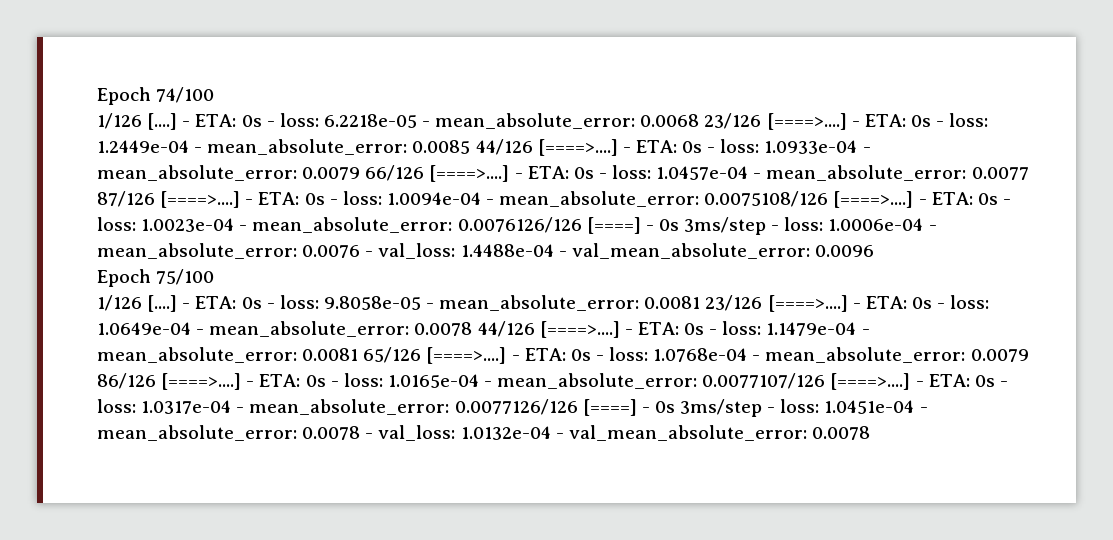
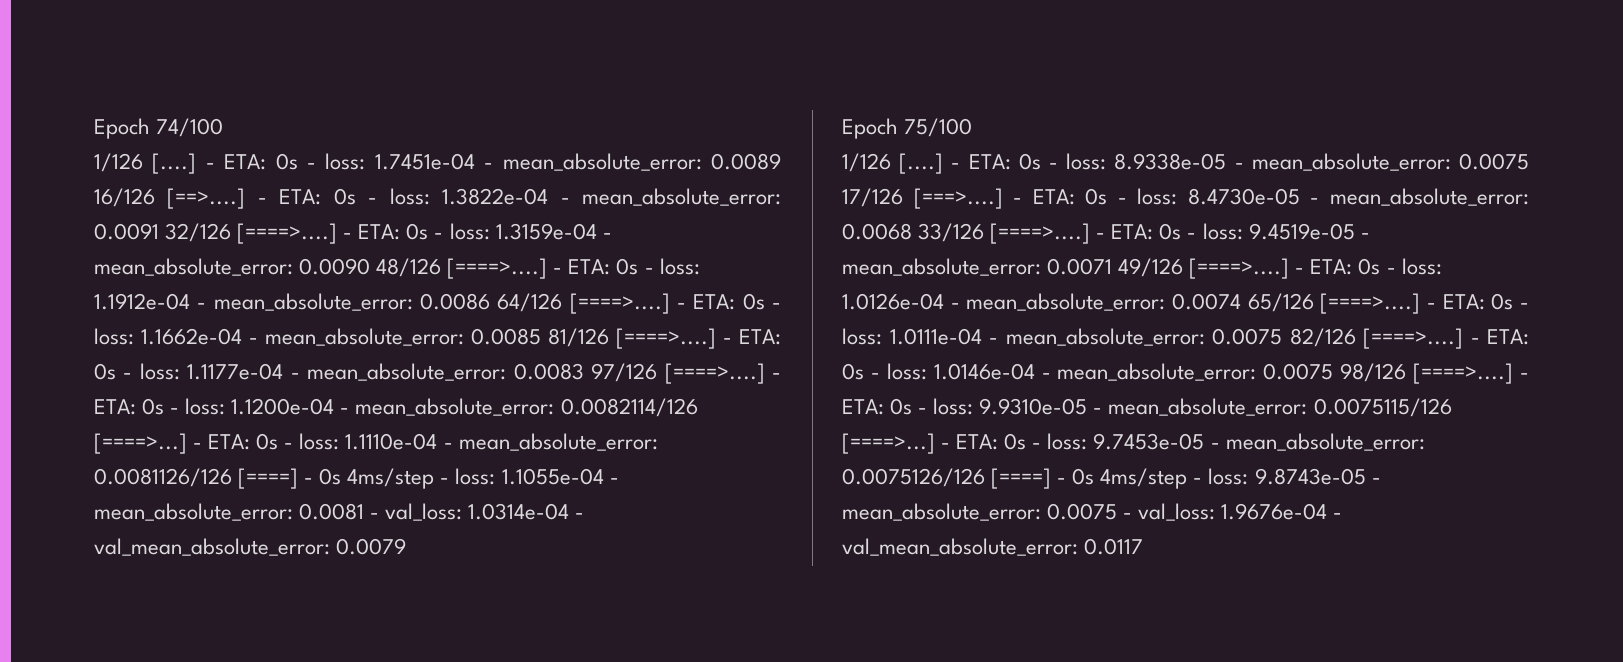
[323,113,989,130] [97,139,871,156] [97,165,1029,182] [97,191,1011,208] [97,217,937,235] [97,243,874,259] 6.2218e-05 - mean_absolute_error: 0.0068 23/126 [====>....] - ETA: 0s - loss: 1.2449e-04 - mean_absolute_error: 0.0085 44/126 [====>....] - ETA: 0s - loss: 1.0933e-04 - mean_absolute_error: 0.0079 66/126 [====>....] - ETA: 0s - loss: 1.0457e-04 - mean_absolute_error: 0.0077 87/126 [====>....] - ETA: 0s - loss: 1.0094e-04 - mean_absolute_error: 0.0075108/126 [====>....] - ETA: 0s - loss: 1.0023e-04 - mean_absolute_error: 0.0076126/126 [====] - 0s 3ms/step - loss: 1.0006e-04 - mean_absolute_error: 0.0076 - val_loss: 1.4488e-04 - val_mean_absolute_error: 0.0096 -> [374,153,781,171] [94,188,782,209] [94,223,612,244] [94,258,700,279] [94,293,782,314] [94,328,781,349] [94,363,782,384] [94,398,698,417] [94,433,658,454] [94,468,619,489] [94,503,585,521] [94,538,407,556] 1.7451e-04 - mean_absolute_error: 0.0089 16/126 [==>....] - ETA: 0s - loss: 1.3822e-04 - mean_absolute_error: 0.0091 32/126 [====>....] - ETA: 0s - loss: 1.3159e-04 - mean_absolute_error: 0.0090 48/126 [====>....] - ETA: 0s - loss: 1.1912e-04 - mean_absolute_error: 0.0086 64/126 [====>....] - ETA: 0s - loss: 1.1662e-04 - mean_absolute_error: 0.0085 81/126 [====>....] - ETA: 0s - loss: 1.1177e-04 - mean_absolute_error: 0.0083 97/126 [====>....] - ETA: 0s - loss: 1.1200e-04 - mean_absolute_error: 0.0082114/126 [====>...] - ETA: 0s - loss: 1.1110e-04 - mean_absolute_error: 0.0081126/126 [====] - 0s 4ms/step - loss: 1.1055e-04 - mean_absolute_error: 0.0081 - val_loss: 1.0314e-04 - val_mean_absolute_error: 0.0079
[323,295,990,312] [97,321,870,338] [97,347,359,363] 9.8058e-05 - mean_absolute_error: 0.0081 23/126 [====>....] - ETA: 0s - loss: 1.0649e-04 - mean_absolute_error: 0.0078 44/126 [====>....] - ETA: 0s - loss: 1.1479e-04 - mean_absolute_error: 0.0081 -> [1114,153,1529,171] [842,188,1529,209] [842,223,1370,244] [842,258,1442,279] [842,293,1241,311] 8.9338e-05 - mean_absolute_error: 0.0075 17/126 [===>....] - ETA: 0s - loss: 8.4730e-05 - mean_absolute_error: 0.0068 33/126 [====>....] - ETA: 0s - loss: 9.4519e-05 - mean_absolute_error: 0.0071 49/126 [====>....] - ETA: 0s - loss: 1.0126e-04 - mean_absolute_error: 0.0074
[653,347,1029,363] [97,373,1008,390] [97,399,928,417] [97,425,870,441] 1.0768e-04 - mean_absolute_error: 0.0079 86/126 [====>....] - ETA: 0s - loss: 1.0165e-04 - mean_absolute_error: 0.0077107/126 [====>....] - ETA: 0s - loss: 1.0317e-04 - mean_absolute_error: 0.0077126/126 [====] - 0s 3ms/step - loss: 1.0451e-04 - mean_absolute_error: 0.0078 - val_loss: 1.0132e-04 - val_mean_absolute_error: 0.0078 -> [889,328,1529,349] [842,363,1529,384] [842,398,1452,417] [842,433,1425,454] [842,468,1381,489] [842,503,1343,521] [842,538,1144,556] 1.0111e-04 - mean_absolute_error: 0.0075 82/126 [====>....] - ETA: 0s - loss: 1.0146e-04 - mean_absolute_error: 0.0075 98/126 [====>....] - ETA: 0s - loss: 9.9310e-05 - mean_absolute_error: 0.0075115/126 [====>...] - ETA: 0s - loss: 9.7453e-05 - mean_absolute_error: 0.0075126/126 [====] - 0s 4ms/step - loss: 9.8743e-05 - mean_absolute_error: 0.0075 - val_loss: 1.9676e-04 - val_mean_absolute_error: 0.0117

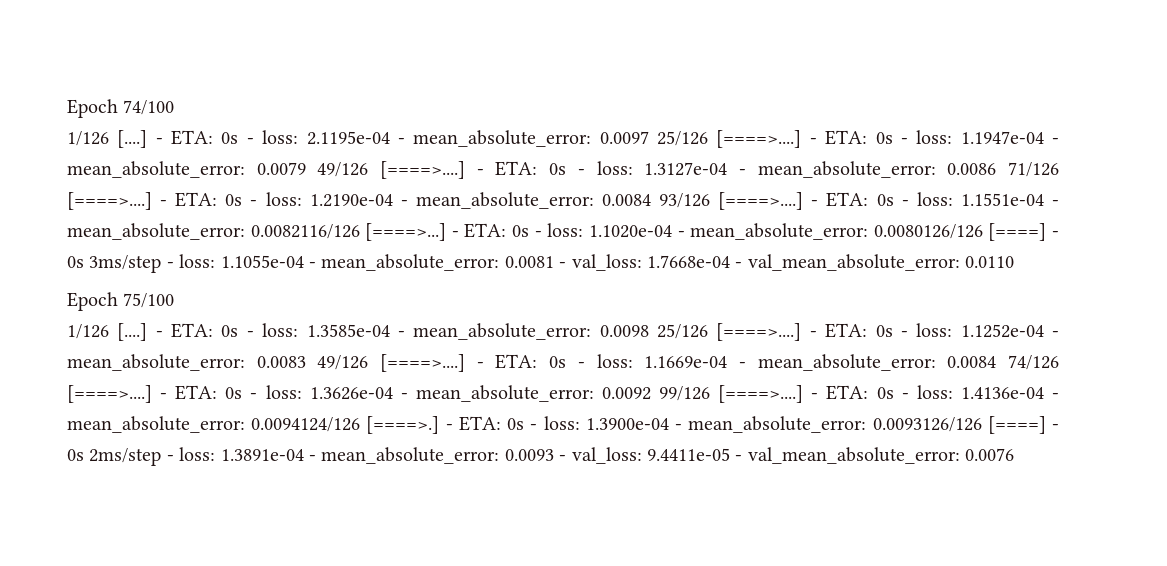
[374,153,781,171] [94,188,782,209] [94,223,612,244] [94,258,700,279] [94,293,190,310] 1.7451e-04 - mean_absolute_error: 0.0089 16/126 [==>....] - ETA: 0s - loss: 1.3822e-04 - mean_absolute_error: 0.0091 32/126 [====>....] - ETA: 0s - loss: 1.3159e-04 - mean_absolute_error: 0.0090 48/126 [====>....] - ETA: 0s - loss: 1.1912e-04 -> [306,130,1059,148] [67,161,728,179] 2.1195e-04 - mean_absolute_error: 0.0097 25/126 [====>....] - ETA: 0s - loss: 1.1947e-04 - mean_absolute_error: 0.0079 49/126 [====>....] - ETA: 0s - loss: 1.3127e-04
[497,293,782,314] [94,328,781,349] [94,363,782,384] [94,398,698,417] [94,433,658,454] [94,468,435,489] 64/126 [====>....] - ETA: 0s - loss: 1.1662e-04 - mean_absolute_error: 0.0085 81/126 [====>....] - ETA: 0s - loss: 1.1177e-04 - mean_absolute_error: 0.0083 97/126 [====>....] - ETA: 0s - loss: 1.1200e-04 - mean_absolute_error: 0.0082114/126 [====>...] - ETA: 0s - loss: 1.1110e-04 - mean_absolute_error: 0.0081126/126 [====] - 0s 4ms/step -> [1008,162,1060,177] [67,192,1059,210] [67,223,1059,241] [67,255,162,273] 71/126 [====>....] - ETA: 0s - loss: 1.2190e-04 - mean_absolute_error: 0.0084 93/126 [====>....] - ETA: 0s - loss: 1.1551e-04 - mean_absolute_error: 0.0082116/126 [====>...] - ETA: 0s - loss: 1.1020e-04 - mean_absolute_error: 0.0080126/126 [====] - 0s 3ms/step
[468,503,585,520] [94,538,407,556] 1.0314e-04 - val_mean_absolute_error: 0.0079 -> [646,254,1015,271] 1.7668e-04 - val_mean_absolute_error: 0.0110
[1114,153,1529,171] [842,188,1529,209] [842,223,1370,244] [842,258,1442,279] [842,293,1529,314] [842,328,1529,349] [842,363,1529,384] [842,398,1452,417] [842,433,1425,454] [842,468,1381,489] [842,503,1343,521] [842,538,1144,556] 8.9338e-05 - mean_absolute_error: 0.0075 17/126 [===>....] - ETA: 0s - loss: 8.4730e-05 - mean_absolute_error: 0.0068 33/126 [====>....] - ETA: 0s - loss: 9.4519e-05 - mean_absolute_error: 0.0071 49/126 [====>....] - ETA: 0s - loss: 1.0126e-04 - mean_absolute_error: 0.0074 65/126 [====>....] - ETA: 0s - loss: 1.0111e-04 - mean_absolute_error: 0.0075 82/126 [====>....] - ETA: 0s - loss: 1.0146e-04 - mean_absolute_error: 0.0075 98/126 [====>....] - ETA: 0s - loss: 9.9310e-05 - mean_absolute_error: 0.0075115/126 [====>...] - ETA: 0s - loss: 9.7453e-05 - mean_absolute_error: 0.0075126/126 [====] - 0s 4ms/step - loss: 9.8743e-05 - mean_absolute_error: 0.0075 - val_loss: 1.9676e-04 - val_mean_absolute_error: 0.0117 -> [306,323,1059,341] [67,354,1060,372] [67,385,1059,403] [67,416,1060,434] [67,447,1015,466] 1.3585e-04 - mean_absolute_error: 0.0098 25/126 [====>....] - ETA: 0s - loss: 1.1252e-04 - mean_absolute_error: 0.0083 49/126 [====>....] - ETA: 0s - loss: 1.1669e-04 - mean_absolute_error: 0.0084 74/126 [====>....] - ETA: 0s - loss: 1.3626e-04 - mean_absolute_error: 0.0092 99/126 [====>....] - ETA: 0s - loss: 1.4136e-04 - mean_absolute_error: 0.0094124/126 [====>.] - ETA: 0s - loss: 1.3900e-04 - mean_absolute_error: 0.0093126/126 [====] - 0s 2ms/step - loss: 1.3891e-04 - mean_absolute_error: 0.0093 - val_loss: 9.4411e-05 - val_mean_absolute_error: 0.0076

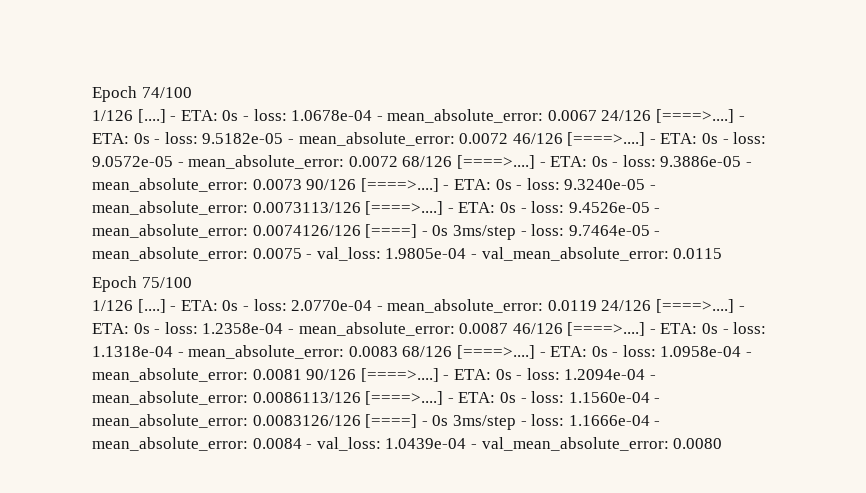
[306,130,1059,148] [67,161,1060,179] [67,192,1059,210] [67,223,1059,241] [67,254,1015,273] 2.1195e-04 - mean_absolute_error: 0.0097 25/126 [====>....] - ETA: 0s - loss: 1.1947e-04 - mean_absolute_error: 0.0079 49/126 [====>....] - ETA: 0s - loss: 1.3127e-04 - mean_absolute_error: 0.0086 71/126 [====>....] - ETA: 0s - loss: 1.2190e-04 - mean_absolute_error: 0.0084 93/126 [====>....] - ETA: 0s - loss: 1.1551e-04 - mean_absolute_error: 0.0082116/126 [====>...] - ETA: 0s - loss: 1.1020e-04 - mean_absolute_error: 0.0080126/126 [====] - 0s 3ms/step - loss: 1.1055e-04 - mean_absolute_error: 0.0081 - val_loss: 1.7668e-04 - val_mean_absolute_error: 0.0110 -> [291,109,745,123] [92,132,767,146] [92,155,753,169] [92,178,656,192] [92,201,661,215] [92,224,661,240] [92,247,723,261] 1.0678e-04 - mean_absolute_error: 0.0067 24/126 [====>....] - ETA: 0s - loss: 9.5182e-05 - mean_absolute_error: 0.0072 46/126 [====>....] - ETA: 0s - loss: 9.0572e-05 - mean_absolute_error: 0.0072 68/126 [====>....] - ETA: 0s - loss: 9.3886e-05 - mean_absolute_error: 0.0073 90/126 [====>....] - ETA: 0s - loss: 9.3240e-05 - mean_absolute_error: 0.0073113/126 [====>....] - ETA: 0s - loss: 9.4526e-05 - mean_absolute_error: 0.0074126/126 [====] - 0s 3ms/step - loss: 9.7464e-05 - mean_absolute_error: 0.0075 - val_loss: 1.9805e-04 - val_mean_absolute_error: 0.0115
[306,323,1059,341] [67,354,1060,372] [67,385,1059,403] [67,416,1060,434] [67,447,1015,466] 1.3585e-04 - mean_absolute_error: 0.0098 25/126 [====>....] - ETA: 0s - loss: 1.1252e-04 - mean_absolute_error: 0.0083 49/126 [====>....] - ETA: 0s - loss: 1.1669e-04 - mean_absolute_error: 0.0084 74/126 [====>....] - ETA: 0s - loss: 1.3626e-04 - mean_absolute_error: 0.0092 99/126 [====>....] - ETA: 0s - loss: 1.4136e-04 - mean_absolute_error: 0.0094124/126 [====>.] - ETA: 0s - loss: 1.3900e-04 - mean_absolute_error: 0.0093126/126 [====] - 0s 2ms/step - loss: 1.3891e-04 - mean_absolute_error: 0.0093 - val_loss: 9.4411e-05 - val_mean_absolute_error: 0.0076 -> [291,299,745,313] [92,322,767,336] [92,345,753,359] [92,368,656,382] [92,391,661,405] [92,414,661,430] [92,437,723,451] 2.0770e-04 - mean_absolute_error: 0.0119 24/126 [====>....] - ETA: 0s - loss: 1.2358e-04 - mean_absolute_error: 0.0087 46/126 [====>....] - ETA: 0s - loss: 1.1318e-04 - mean_absolute_error: 0.0083 68/126 [====>....] - ETA: 0s - loss: 1.0958e-04 - mean_absolute_error: 0.0081 90/126 [====>....] - ETA: 0s - loss: 1.2094e-04 - mean_absolute_error: 0.0086113/126 [====>....] - ETA: 0s - loss: 1.1560e-04 - mean_absolute_error: 0.0083126/126 [====] - 0s 3ms/step - loss: 1.1666e-04 - mean_absolute_error: 0.0084 - val_loss: 1.0439e-04 - val_mean_absolute_error: 0.0080

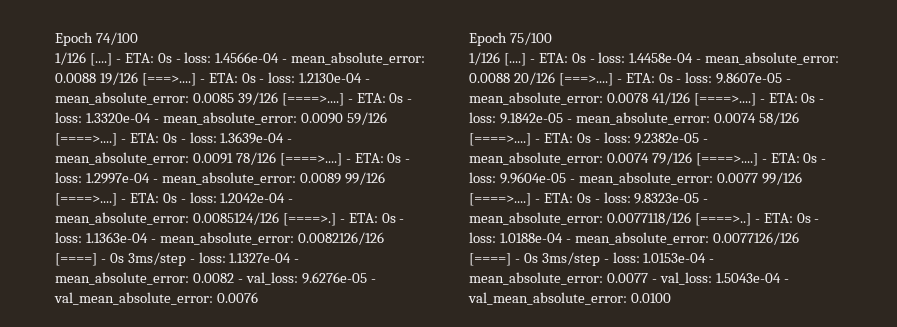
[291,109,745,123] [92,132,767,146] [92,155,753,169] [92,178,656,192] [92,201,661,215] [92,224,661,240] [92,247,723,261] 1.0678e-04 - mean_absolute_error: 0.0067 24/126 [====>....] - ETA: 0s - loss: 9.5182e-05 - mean_absolute_error: 0.0072 46/126 [====>....] - ETA: 0s - loss: 9.0572e-05 - mean_absolute_error: 0.0072 68/126 [====>....] - ETA: 0s - loss: 9.3886e-05 - mean_absolute_error: 0.0073 90/126 [====>....] - ETA: 0s - loss: 9.3240e-05 - mean_absolute_error: 0.0073113/126 [====>....] - ETA: 0s - loss: 9.4526e-05 - mean_absolute_error: 0.0074126/126 [====] - 0s 3ms/step - loss: 9.7464e-05 - mean_absolute_error: 0.0075 - val_loss: 1.9805e-04 - val_mean_absolute_error: 0.0115 -> [215,52,426,65] [55,72,371,86] [55,92,413,106] [55,112,387,125] [55,132,293,146] [55,152,411,166] [55,172,385,185] [55,192,294,206] [55,212,405,226] [55,232,384,245] [55,252,300,266] [55,272,376,285] [54,292,258,305] 1.4566e-04 - mean_absolute_error: 0.0088 19/126 [===>....] - ETA: 0s - loss: 1.2130e-04 - mean_absolute_error: 0.0085 39/126 [====>....] - ETA: 0s - loss: 1.3320e-04 - mean_absolute_error: 0.0090 59/126 [====>....] - ETA: 0s - loss: 1.3639e-04 - mean_absolute_error: 0.0091 78/126 [====>....] - ETA: 0s - loss: 1.2997e-04 - mean_absolute_error: 0.0089 99/126 [====>....] - ETA: 0s - loss: 1.2042e-04 - mean_absolute_error: 0.0085124/126 [====>.] - ETA: 0s - loss: 1.1363e-04 - mean_absolute_error: 0.0082126/126 [====] - 0s 3ms/step - loss: 1.1327e-04 - mean_absolute_error: 0.0082 - val_loss: 9.6276e-05 - val_mean_absolute_error: 0.0076
[291,299,745,313] [92,322,767,336] [92,345,753,359] [92,368,656,382] [92,391,661,405] [92,414,661,430] [92,437,723,451] 2.0770e-04 - mean_absolute_error: 0.0119 24/126 [====>....] - ETA: 0s - loss: 1.2358e-04 - mean_absolute_error: 0.0087 46/126 [====>....] - ETA: 0s - loss: 1.1318e-04 - mean_absolute_error: 0.0083 68/126 [====>....] - ETA: 0s - loss: 1.0958e-04 - mean_absolute_error: 0.0081 90/126 [====>....] - ETA: 0s - loss: 1.2094e-04 - mean_absolute_error: 0.0086113/126 [====>....] - ETA: 0s - loss: 1.1560e-04 - mean_absolute_error: 0.0083126/126 [====] - 0s 3ms/step - loss: 1.1666e-04 - mean_absolute_error: 0.0084 - val_loss: 1.0439e-04 - val_mean_absolute_error: 0.0080 -> [629,52,840,65] [469,72,792,86] [469,92,825,106] [469,112,799,125] [469,132,709,146] [469,152,827,166] [469,172,802,185] [469,192,709,206] [469,212,820,226] [469,232,799,245] [469,252,715,266] [469,272,789,285] [468,292,671,305] 1.4458e-04 - mean_absolute_error: 0.0088 20/126 [===>....] - ETA: 0s - loss: 9.8607e-05 - mean_absolute_error: 0.0078 41/126 [====>....] - ETA: 0s - loss: 9.1842e-05 - mean_absolute_error: 0.0074 58/126 [====>....] - ETA: 0s - loss: 9.2382e-05 - mean_absolute_error: 0.0074 79/126 [====>....] - ETA: 0s - loss: 9.9604e-05 - mean_absolute_error: 0.0077 99/126 [====>....] - ETA: 0s - loss: 9.8323e-05 - mean_absolute_error: 0.0077118/126 [====>..] - ETA: 0s - loss: 1.0188e-04 - mean_absolute_error: 0.0077126/126 [====] - 0s 3ms/step - loss: 1.0153e-04 - mean_absolute_error: 0.0077 - val_loss: 1.5043e-04 - val_mean_absolute_error: 0.0100

